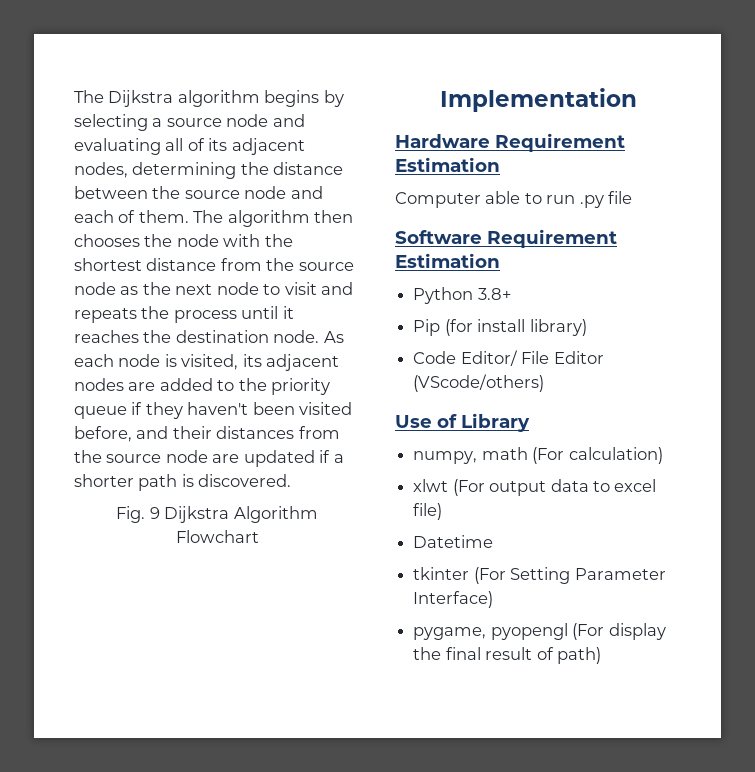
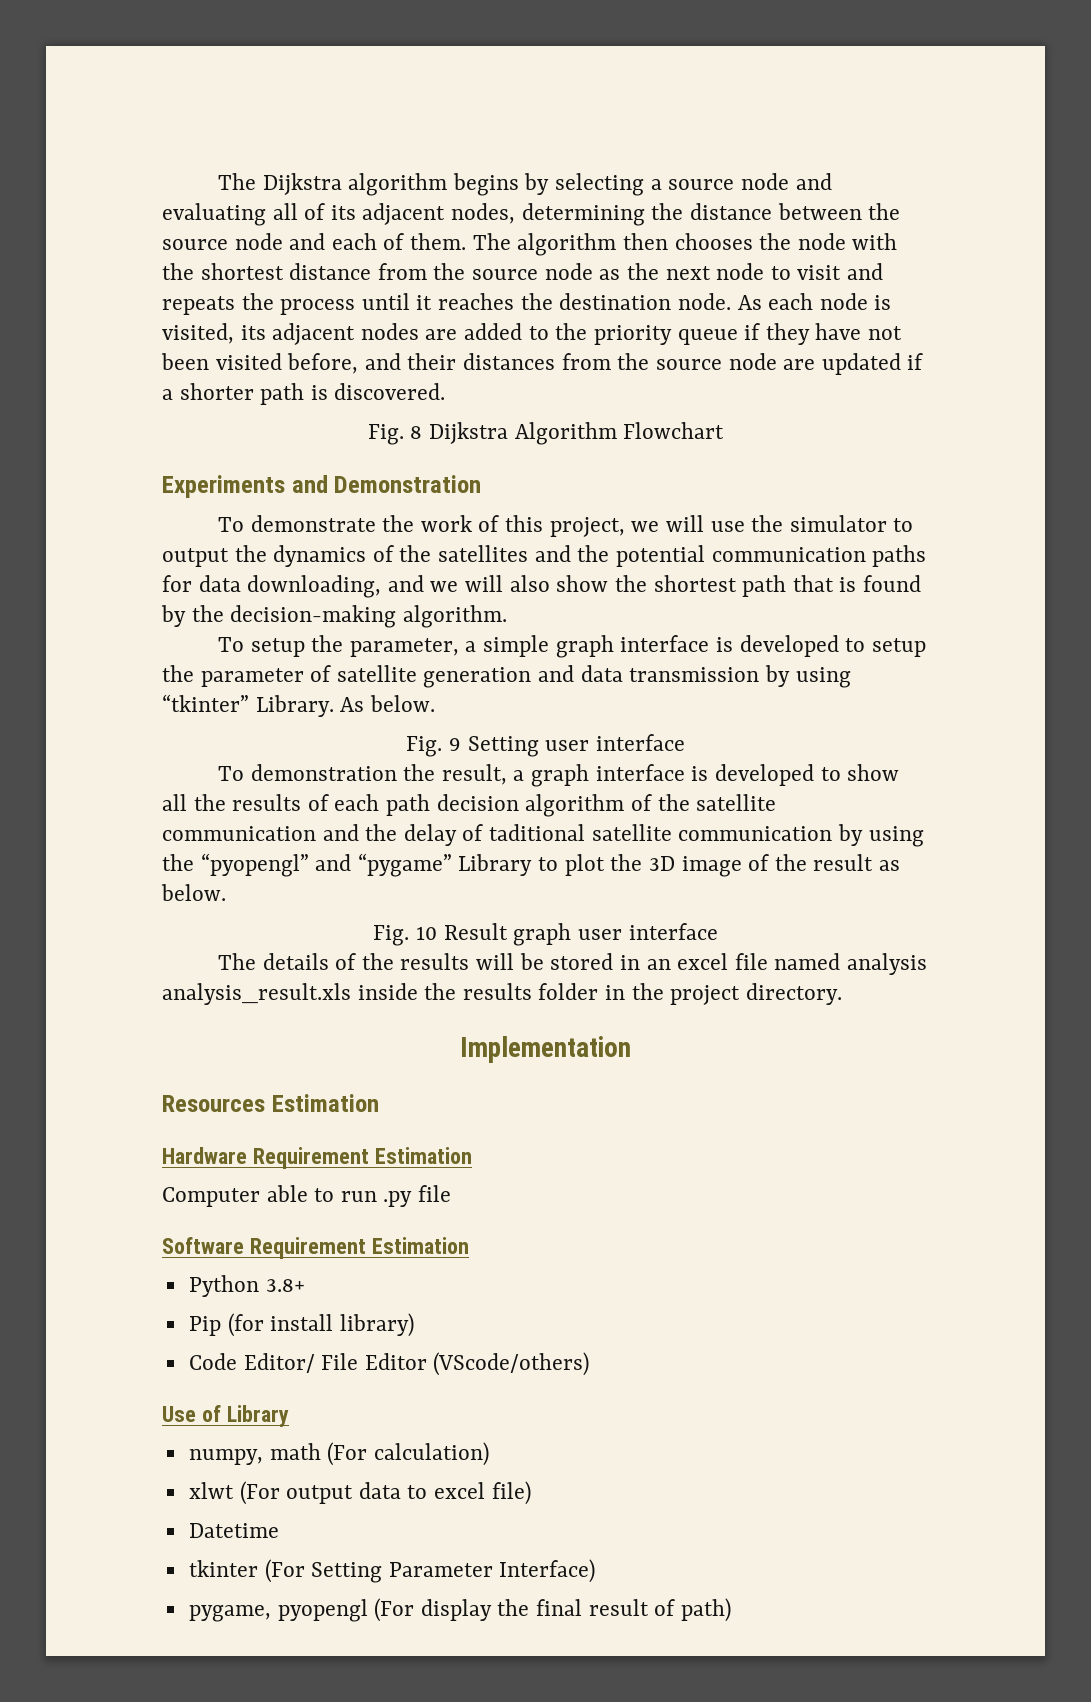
[187,402,249,415] haven't -> [815,323,902,340] have not
[149,507,160,519] 9 -> [410,426,423,439] 8
(259, 536) none -> [162,475,482,498] [217,515,914,537] [162,545,927,567] [162,575,921,598] [161,605,507,628] [217,635,926,658] [162,665,851,688] [162,694,435,717] [406,734,685,757] [217,764,900,787] [162,794,777,817] [162,824,924,847] [162,853,900,877] [161,884,226,901] [373,923,718,946] [217,953,927,975] [162,983,842,1005] // Experiments and Demonstration // To demonstrate the work of this project, we will use the simulator to output the dynamics of the satellites and the potential communication paths for data downloading, and we will also show the shortest path that is found by the decision-making algorithm. // To setup the parameter, a simple graph interface is developed to setup the parameter of satellite generation and data transmission by using “tkinter” Library. As below. // Fig. 9 Setting user interface // To demonstration the result, a graph interface is developed to show all the results of each path decision algorithm of the satellite communication and the delay of taditional satellite communication by using the “pyopengl” and “pygame” Library to plot the 3D image of the result as below. // Fig. 10 Result graph user interface // The details of the results will be stored in an excel file named analysis analysis_result.xls inside the results folder in the project directory.
(637, 100) none -> [162,1094,379,1112] // Resources Estimation

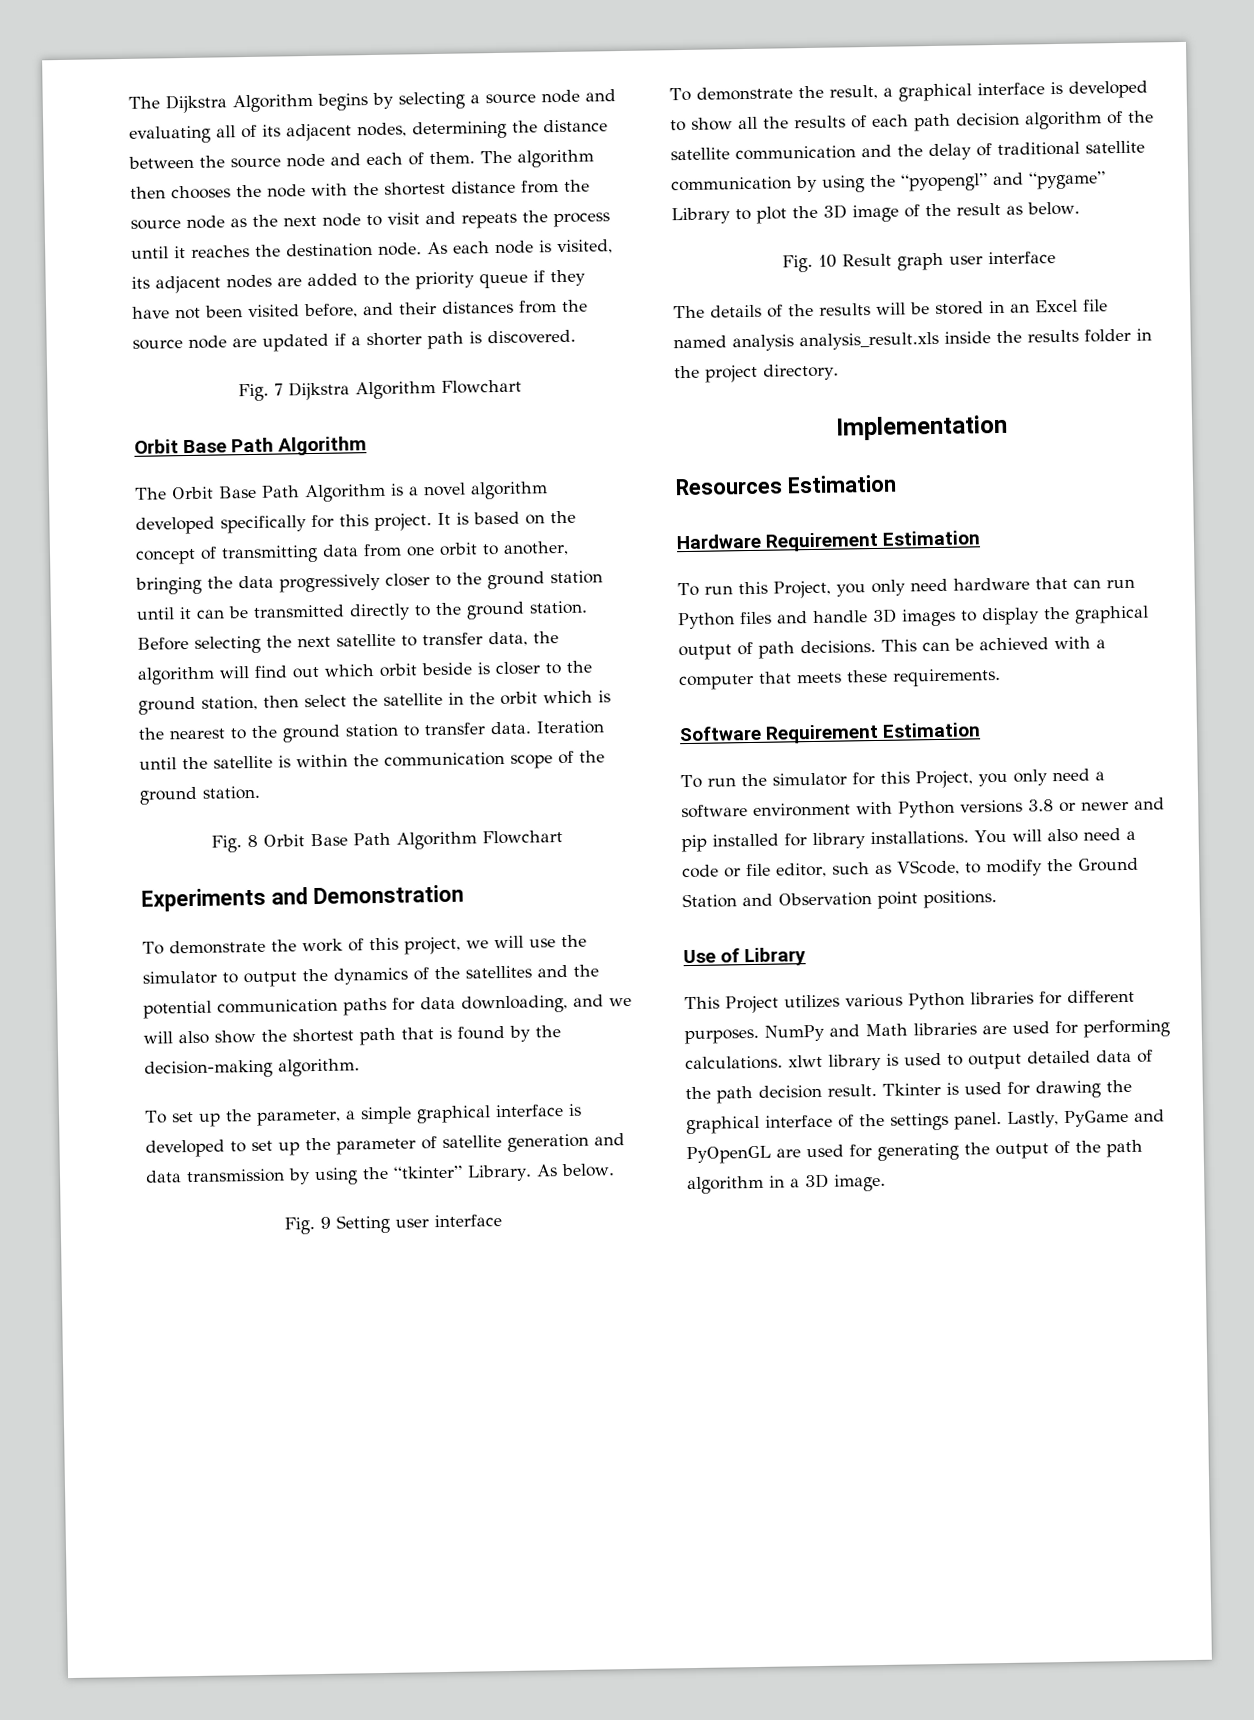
[348,173,448,196] algorithm -> [232,93,313,113] Algorithm
(446, 391) none -> [237,379,522,402] [134,436,368,456] [134,481,548,503] [135,510,576,535] [135,540,569,565] [135,570,603,595] [136,600,588,621] [137,631,559,654] [137,660,592,685] [138,690,611,715] [138,720,604,743] [139,750,605,770] [139,785,260,805] // Fig. 7 Dijkstra Algorithm Flowchart // Orbit Base Path Algorithm // The Orbit Base Path Algorithm is a novel algorithm developed specifically for this project. It is based on the concept of transmitting data from one orbit to another, bringing the data progressively closer to the ground station until it can be transmitted directly to the ground station. Before selecting the next satellite to transfer data, the algorithm will find out which orbit beside is closer to the ground station, then select the satellite in the orbit which is the nearest to the ground station to transfer data. Iteration until the satellite is within the communication scope of the ground station.
[429,422,508,444] Dijkstra -> [262,832,391,847] Orbit Base Path
[250,638,305,657] setup -> [170,1112,221,1127] set up
[555,635,926,658] graph interface is developed to setup -> [415,1103,582,1124] [145,1139,300,1158] graphical interface is developed to set up
(851, 677) none -> [362,1166,389,1180] the
[250,764,397,781] demonstration -> [695,86,793,101] demonstrate
[531,764,590,787] graph -> [897,83,972,102] graphical
[489,824,586,841] taditional -> [997,141,1080,156] traditional
[677,953,729,970] excel -> [1035,299,1078,313] Excel
[162,1185,452,1207] [162,1237,469,1259] [188,1275,305,1297] [188,1313,414,1337] [188,1352,590,1376] [162,1405,289,1427] [188,1442,489,1466] [188,1481,531,1505] [188,1523,279,1538] [188,1559,596,1583] [188,1598,731,1622] Computer able to run .py file // Software Requirement Estimation // Python 3.8+ // Pip (for install library) // Code Editor/ File Editor (VScode/others) // Use of Library // numpy, math (For calculation) // xlwt (For output data to excel file) // Datetime // tkinter (For Setting Parameter Interface) // pygame, pyopengl (For display the final result of path) -> [677,576,1135,599] [678,605,1149,630] [678,636,1106,661] [679,667,1001,691] [679,722,982,744] [680,768,1105,789] [681,797,1165,819] [681,828,1136,853] [682,857,1139,879] [682,890,997,909] [683,947,807,967] [684,989,1135,1014] [684,1019,1170,1045] [685,1049,1153,1071] [685,1079,1132,1104] [686,1109,1165,1135] [686,1139,1143,1165] [687,1173,886,1195] To run this Project, you only need hardware that can run Python files and handle 3D images to display the graphical output of path decisions. This can be achieved with a computer that meets these requirements. // Software Requirement Estimation // To run the simulator for this Project, you only need a software environment with Python versions 3.8 or newer and pip installed for library installations. You will also need a code or file editor, such as VScode, to modify the Ground Station and Observation point positions. // Use of Library // This Project utilizes various Python libraries for different purposes. NumPy and Math libraries are used for performing calculations. xlwt library is used to output detailed data of the path decision result. Tkinter is used for drawing the graphical interface of the settings panel. Lastly, PyGame and PyOpenGL are used for generating the output of the path algorithm in a 3D image.

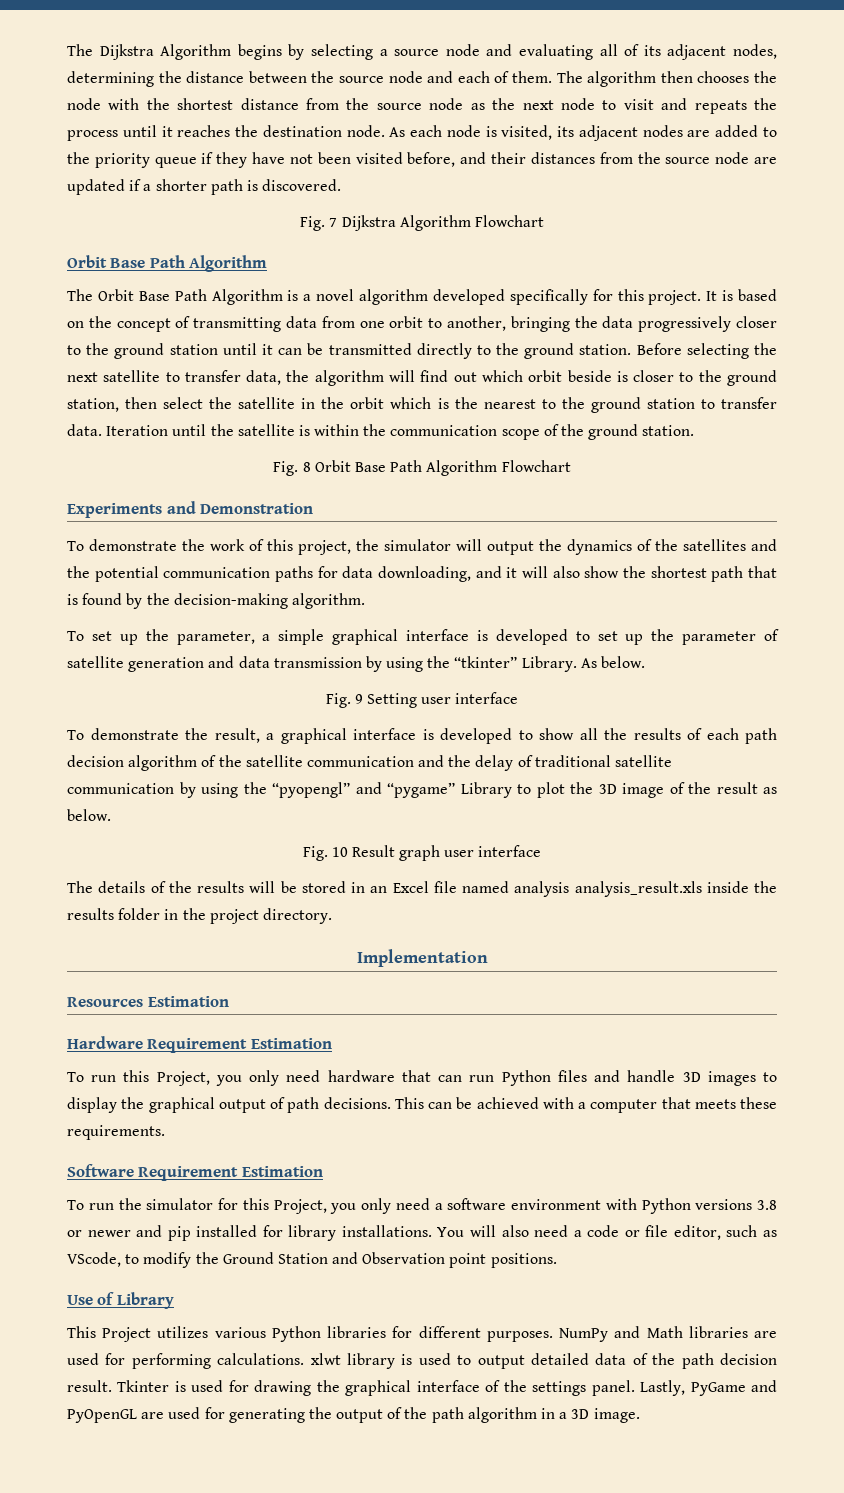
[465,934,587,949] [142,970,238,985] we will use the simulator to -> [356,539,482,551] the simulator will
[609,997,632,1007] we -> [506,567,518,578] it

